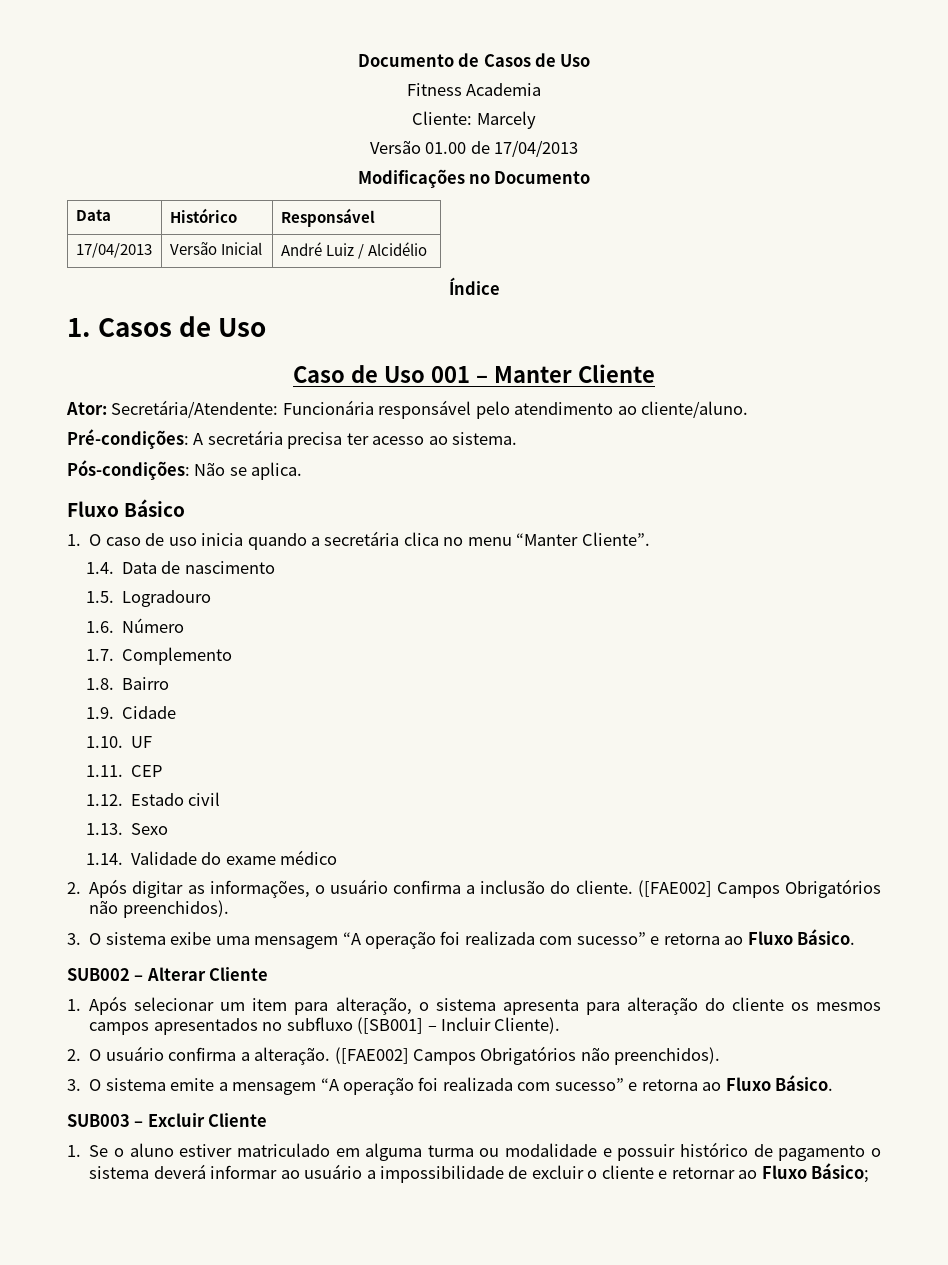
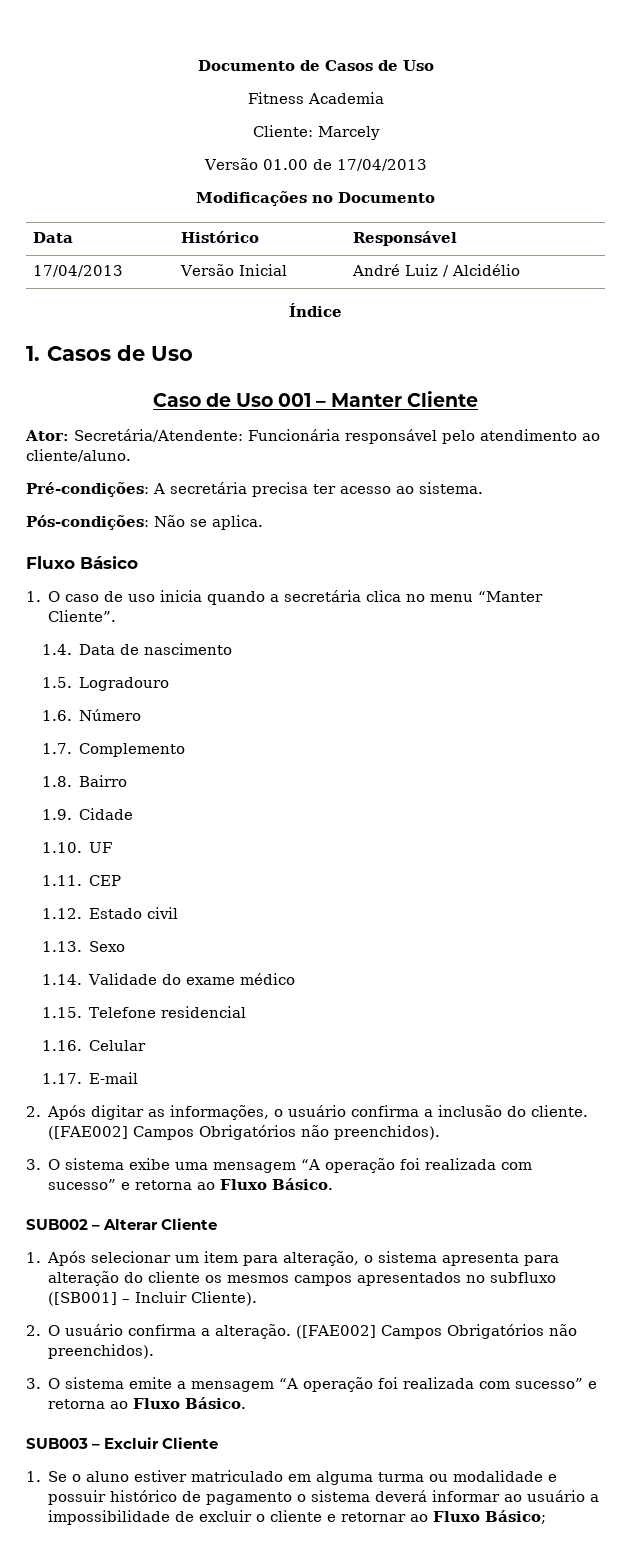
(338, 857) none -> [42,1006,247,1018] [42,1040,147,1051] [42,1072,139,1084] // 1.15. Telefone residencial // 1.16. Celular // 1.17. E-mail

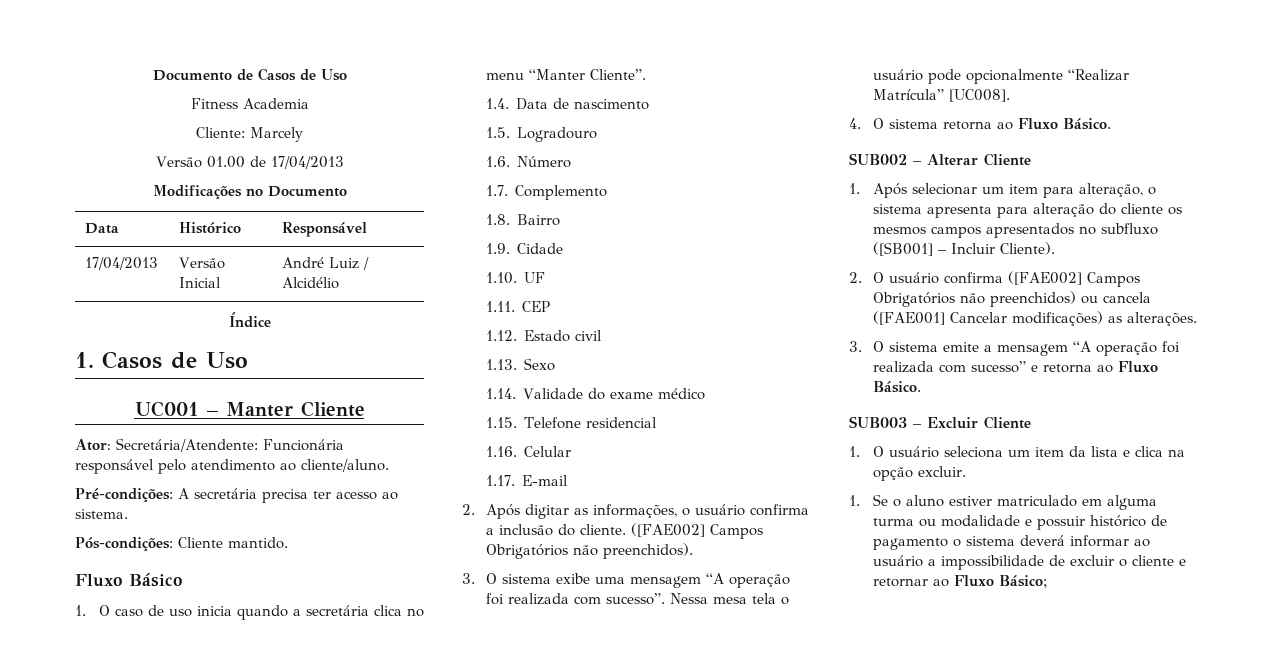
[152,393,311,407] Caso de Uso 001 -> [134,401,199,417] UC001
[154,515,263,530] Não se aplica. -> [178,537,288,549] Cliente mantido.
[48,1179,131,1190] sucesso” e -> [605,593,789,605] [872,69,1129,84] [872,89,1010,102] [849,118,938,129] sucesso”. Nessa mesa tela o usuário pode opcionalmente “Realizar Matrícula” [UC008]. // 4. O sistema
[201,1324,578,1339] [48,1344,155,1359] a alteração. ([FAE002] Campos Obrigatórios não preenchidos). -> [1007,271,1140,287] [872,291,1151,307] [872,311,1197,326] ([FAE002] Campos Obrigatórios não preenchidos) ou cancela ([FAE001] Cancelar modificações) as alterações.
(219, 1443) none -> [849,446,1185,458] [872,466,966,481] // 1. O usuário seleciona um item da lista e clica na opção excluir.

